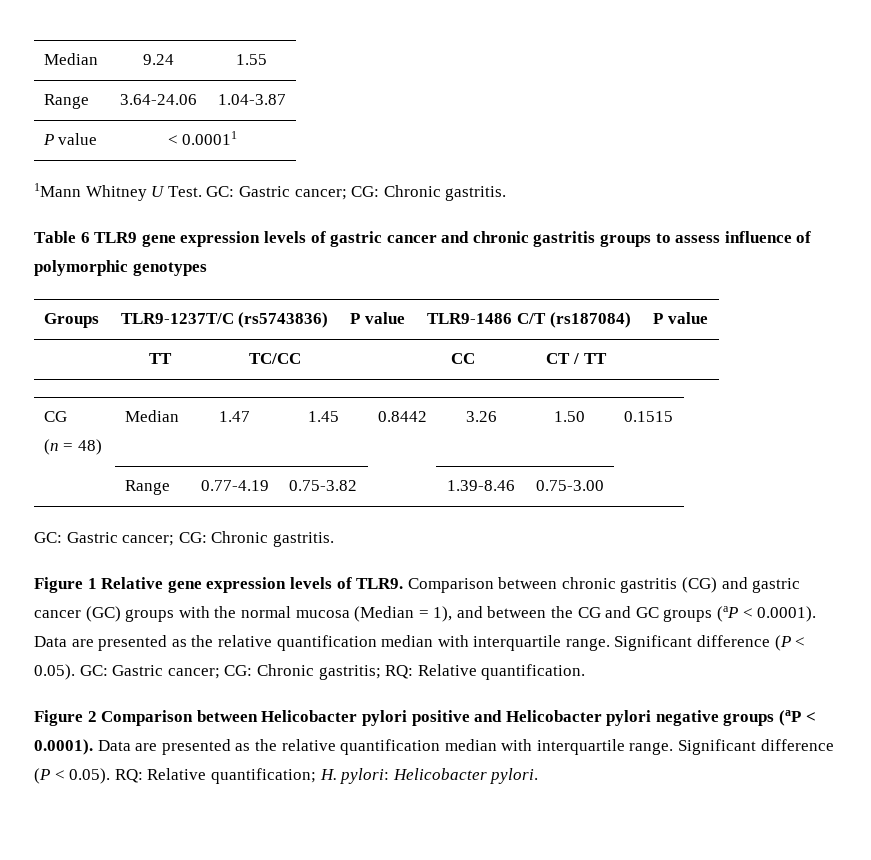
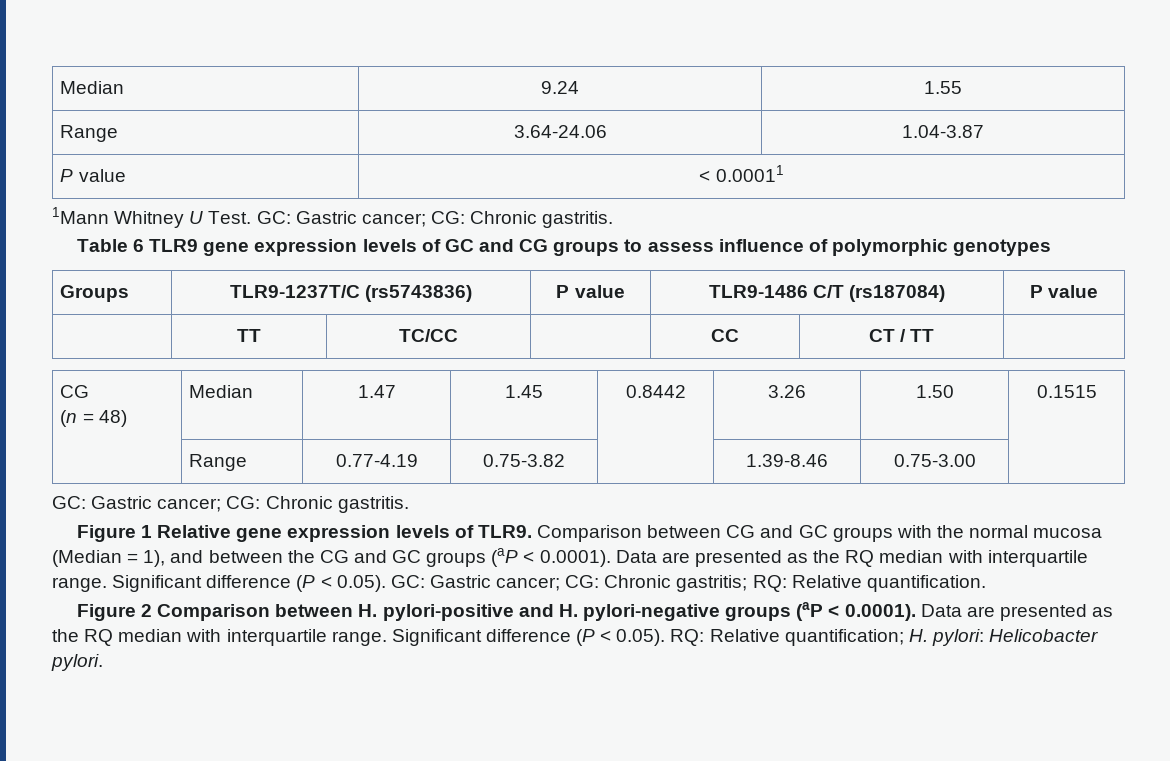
[330,231,596,247] gastric cancer and chronic gastritis -> [444,239,549,252] GC and CG
[561,577,801,593] [34,606,121,622] chronic gastritis (CG) and gastric cancer (GC) -> [726,525,828,538] CG and GC
[217,635,377,651] relative quantification -> [845,550,875,567] RQ
[261,710,816,726] [34,739,441,755] Helicobacter pylori positive and Helicobacter pylori negative groups (aP < 0.0001). Data are presented as the relative quantification -> [358,602,1114,621] [52,629,114,646] H. pylori-positive and H. pylori-negative groups (aP < 0.0001). Data are presented as the RQ

